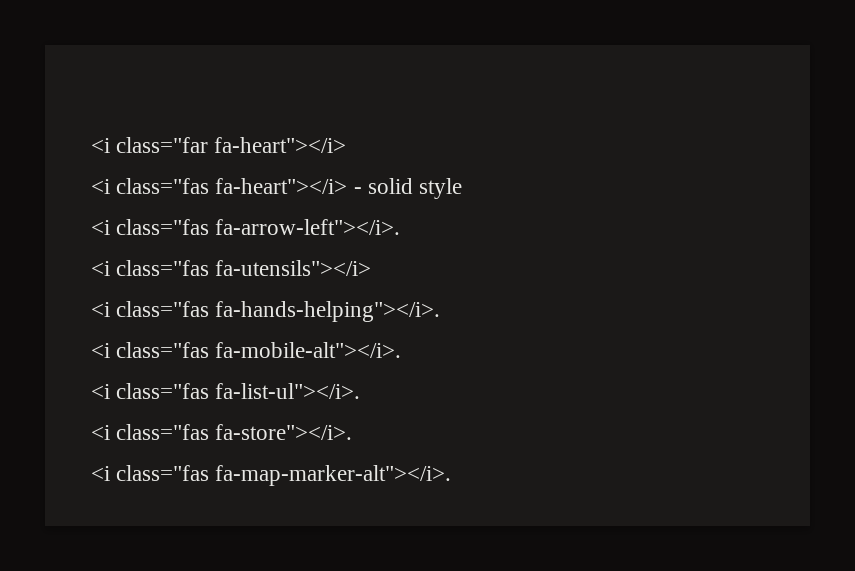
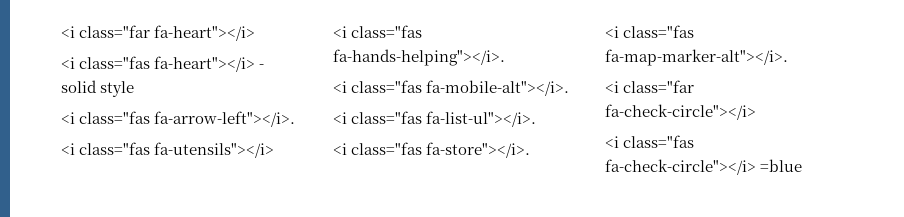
(452, 475) none -> [605,80,695,93] [605,104,756,120] [605,135,695,148] [605,159,803,175] // <i class="far fa-check-circle"></i> // <i class="fas fa-check-circle"></i> =blue

